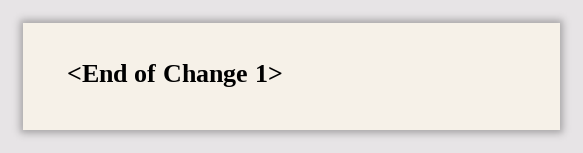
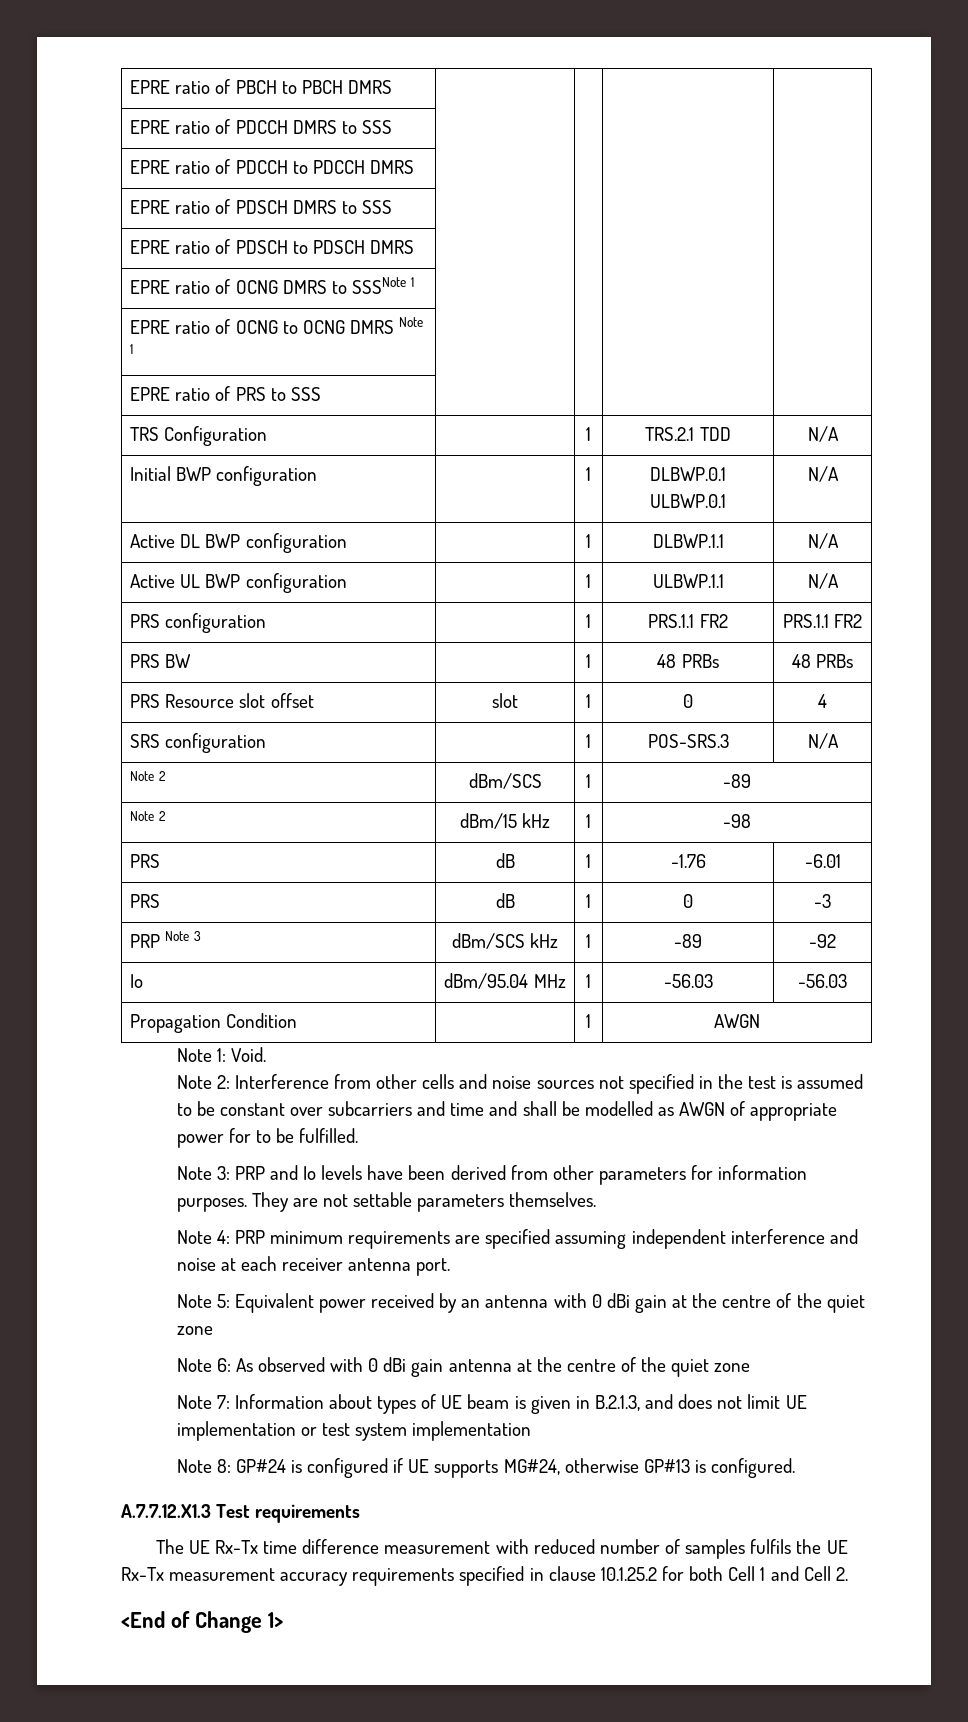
(67, 73) none -> [130,79,393,94] [130,119,393,134] [130,159,415,174] [130,199,393,214] [130,239,415,254] [130,277,415,294] [130,317,424,334] [130,344,134,354] [130,386,321,401] [130,426,268,446] [586,427,591,441] [645,427,731,441] [807,426,839,442] [130,466,318,486] [586,467,591,481] [650,467,727,481] [650,494,727,508] [807,466,839,482] [130,533,347,553] [586,534,591,548] [652,534,724,548] [807,533,839,549] [130,573,347,593] [586,574,591,588] [652,574,724,588] [807,573,839,589] [130,613,267,633] [586,614,591,628] [648,614,728,628] [782,614,863,628] [130,654,192,668] [586,654,591,668] [657,654,719,668] [791,654,854,668] [130,693,314,708] [492,693,518,708] [586,694,591,708] [683,694,693,708] [818,694,827,708] [130,733,267,753] [586,734,591,748] [647,734,729,748] [807,733,839,749] [130,771,167,781] [468,773,542,789] [586,774,591,788] [723,774,751,788] [130,811,167,821] [459,813,551,829] [586,814,591,828] [723,814,751,828] [130,854,161,868] [495,853,515,868] [586,854,591,868] [670,854,706,868] [804,854,841,868] [130,894,161,908] [495,893,515,908] [586,894,591,908] [683,894,693,908] [814,894,831,908] [130,931,202,948] [451,933,559,949] [586,934,591,948] [674,934,702,948] [809,934,836,948] [130,974,144,988] [444,973,566,989] [586,974,591,988] [663,974,713,988] [798,974,847,988] [130,1013,298,1033] [586,1014,591,1028] [714,1014,761,1028] [176,1047,266,1062] [176,1074,864,1094] [176,1101,838,1121] [176,1128,359,1148] [176,1165,808,1185] [176,1192,597,1212] [176,1229,858,1249] [176,1256,451,1276] [176,1293,865,1313] [176,1326,213,1335] [176,1357,751,1377] [176,1394,807,1414] [176,1421,532,1441] [176,1458,796,1478] [121,1504,361,1523] [155,1539,848,1559] [121,1566,848,1586] EPRE ratio of PBCH to PBCH DMRS | | | | // EPRE ratio of PDCCH DMRS to SSS | | | | // EPRE ratio of PDCCH to PDCCH DMRS | | | | // EPRE ratio of PDSCH DMRS to SSS | | | | // EPRE ratio of PDSCH to PDSCH DMRS | | | | // EPRE ratio of OCNG DMRS to SSSNote 1 | | | | // EPRE ratio of OCNG to OCNG DMRS Note 1 | | | | // EPRE ratio of PRS to SSS | | | | // TRS Configuration | | 1 | TRS.2.1 TDD | N/A // Initial BWP configuration | | 1 | DLBWP.0.1 ULBWP.0.1 | N/A // Active DL BWP configuration | | 1 | DLBWP.1.1 | N/A // Active UL BWP configuration | | 1 | ULBWP.1.1 | N/A // PRS configuration | | 1 | PRS.1.1 FR2 | PRS.1.1 FR2 // PRS BW | | 1 | 48 PRBs | 48 PRBs // PRS Resource slot offset | slot | 1 | 0 | 4 // SRS configuration | | 1 | POS-SRS.3 | N/A // Note 2 | dBm/SCS | 1 | -89 // Note 2 | dBm/15 kHz | 1 | -98 // PRS | dB | 1 | -1.76 | -6.01 // PRS | dB | 1 | 0 | -3 // PRP Note 3 | dBm/SCS kHz | 1 | -89 | -92 // Io | dBm/95.04 MHz | 1 | -56.03 | -56.03 // Propagation Condition | | 1 | AWGN // Note 1: Void. // Note 2: Interference from other cells and noise sources not specified in the test is assumed to be constant over subcarriers and time and shall be modelled as AWGN of appropriate power for to be fulfilled. // Note 3: PRP and Io levels have been derived from other parameters for information purposes. They are not settable parameters themselves. // Note 4: PRP minimum requirements are specified assuming independent interference and noise at each receiver antenna port. // Note 5: Equivalent power received by an antenna with 0 dBi gain at the centre of the quiet zone // Note 6: As observed with 0 dBi gain antenna at the centre of the quiet zone // Note 7: Information about types of UE beam is given in B.2.1.3, and does not limit UE implementation or test system implementation // Note 8: GP#24 is configured if UE supports MG#24, otherwise GP#13 is configured. // A.7.7.12.X1.3 Test requirements // The UE Rx-Tx time difference measurement with reduced number of samples fulfils the UE Rx-Tx measurement accuracy requirements specified in clause 10.1.25.2 for both Cell 1 and Cell 2. //

